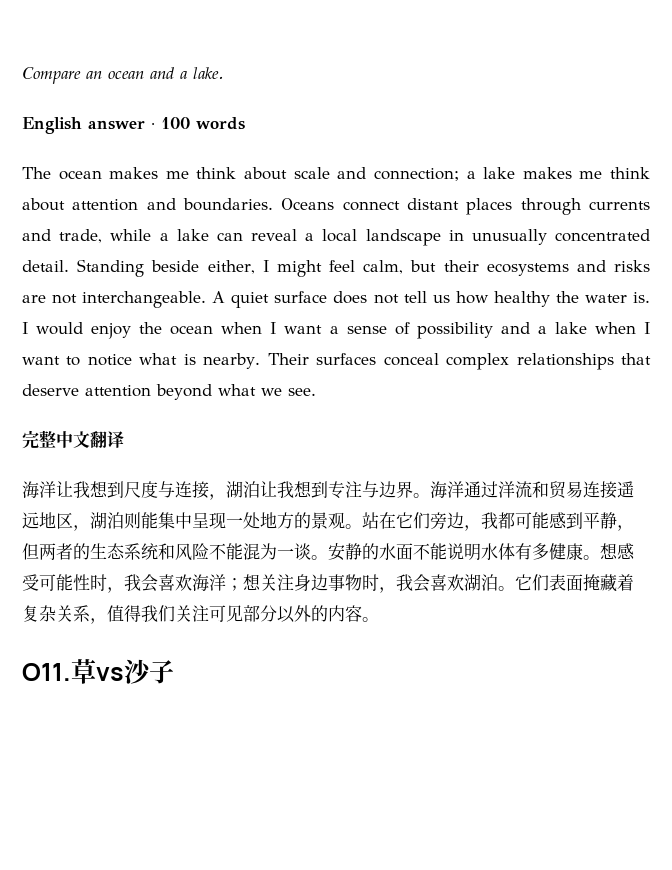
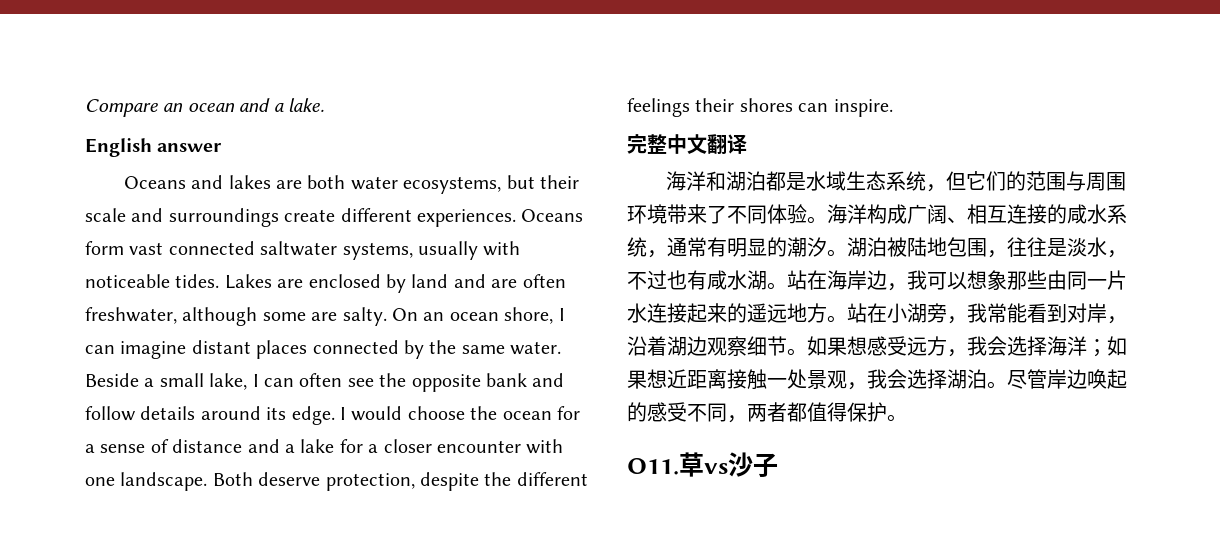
[151,117,245,130] [22,167,651,181] [22,198,650,215] [22,229,650,246] [22,259,650,277] [22,291,650,308] · 100 words // The ocean makes me think about scale and connection; a lake makes me think about attention and boundaries. Oceans connect distant places through currents and trade, while a lake can reveal a local landscape in unusually concentrated detail. Standing beside either, I might feel calm, but their ecosystems and risks are not interchangeable. A quiet surface does not tell us how healthy the water is. -> [123,175,579,194] [85,208,584,227] [85,241,521,260] [85,274,566,293] [85,307,565,326] [85,340,562,359] [85,373,565,392] [85,406,335,425] // Oceans and lakes are both water ecosystems, but their scale and surroundings create different experiences. Oceans form vast connected saltwater systems, usually with noticeable tides. Lakes are enclosed by land and are often freshwater, although some are salty. On an ocean shore, I can imagine distant places connected by the same water. Beside a small lake, I can often see the opposite bank and follow details around its edge.
[91,323,132,339] enjoy -> [407,406,465,420] choose
[221,322,323,334] when I want -> [556,406,580,420] for
[416,322,493,339] possibility -> [172,439,243,453] distance
[594,322,650,334] [22,353,652,370] [22,384,316,400] [22,430,124,449] [22,481,634,500] [22,512,634,531] [22,543,635,561] [22,574,634,593] [22,605,362,624] when I want to notice what is nearby. Their surfaces conceal complex relationships that deserve attention beyond what we see. // 完整中文翻译 // 海洋让我想到尺度与连接，湖泊让我想到专注与边界。海洋通过洋流和贸易连接遥远地区，湖泊则能集中呈现一处地方的景观。站在它们旁边，我都可能感到平静，但两者的生态系统和风险不能混为一谈。安静的水面不能说明水体有多健康。想感受可能性时，我会喜欢海洋；想关注身边事物时，我会喜欢湖泊。它们表面掩藏着复杂关系，值得我们关注可见部分以外的内容 -> [339,439,564,454] [85,472,588,491] [627,98,893,117] [627,134,747,154] [665,171,1126,192] [627,204,1127,224] [627,237,1127,258] [627,270,1127,291] [627,303,1127,324] [627,336,1127,357] [627,369,1127,390] [627,402,887,423] for a closer encounter with one landscape. Both deserve protection, despite the different feelings their shores can inspire. // 完整中文翻译 // 海洋和湖泊都是水域生态系统，但它们的范围与周围环境带来了不同体验。海洋构成广阔、相互连接的咸水系统，通常有明显的潮汐。湖泊被陆地包围，往往是淡水，不过也有咸水湖。站在海岸边，我可以想象那些由同一片水连接起来的遥远地方。站在小湖旁，我常能看到对岸，沿着湖边观察细节。如果想感受远方，我会选择海洋；如果想近距离接触一处景观，我会选择湖泊。尽管岸边唤起的感受不同，两者都值得保护

